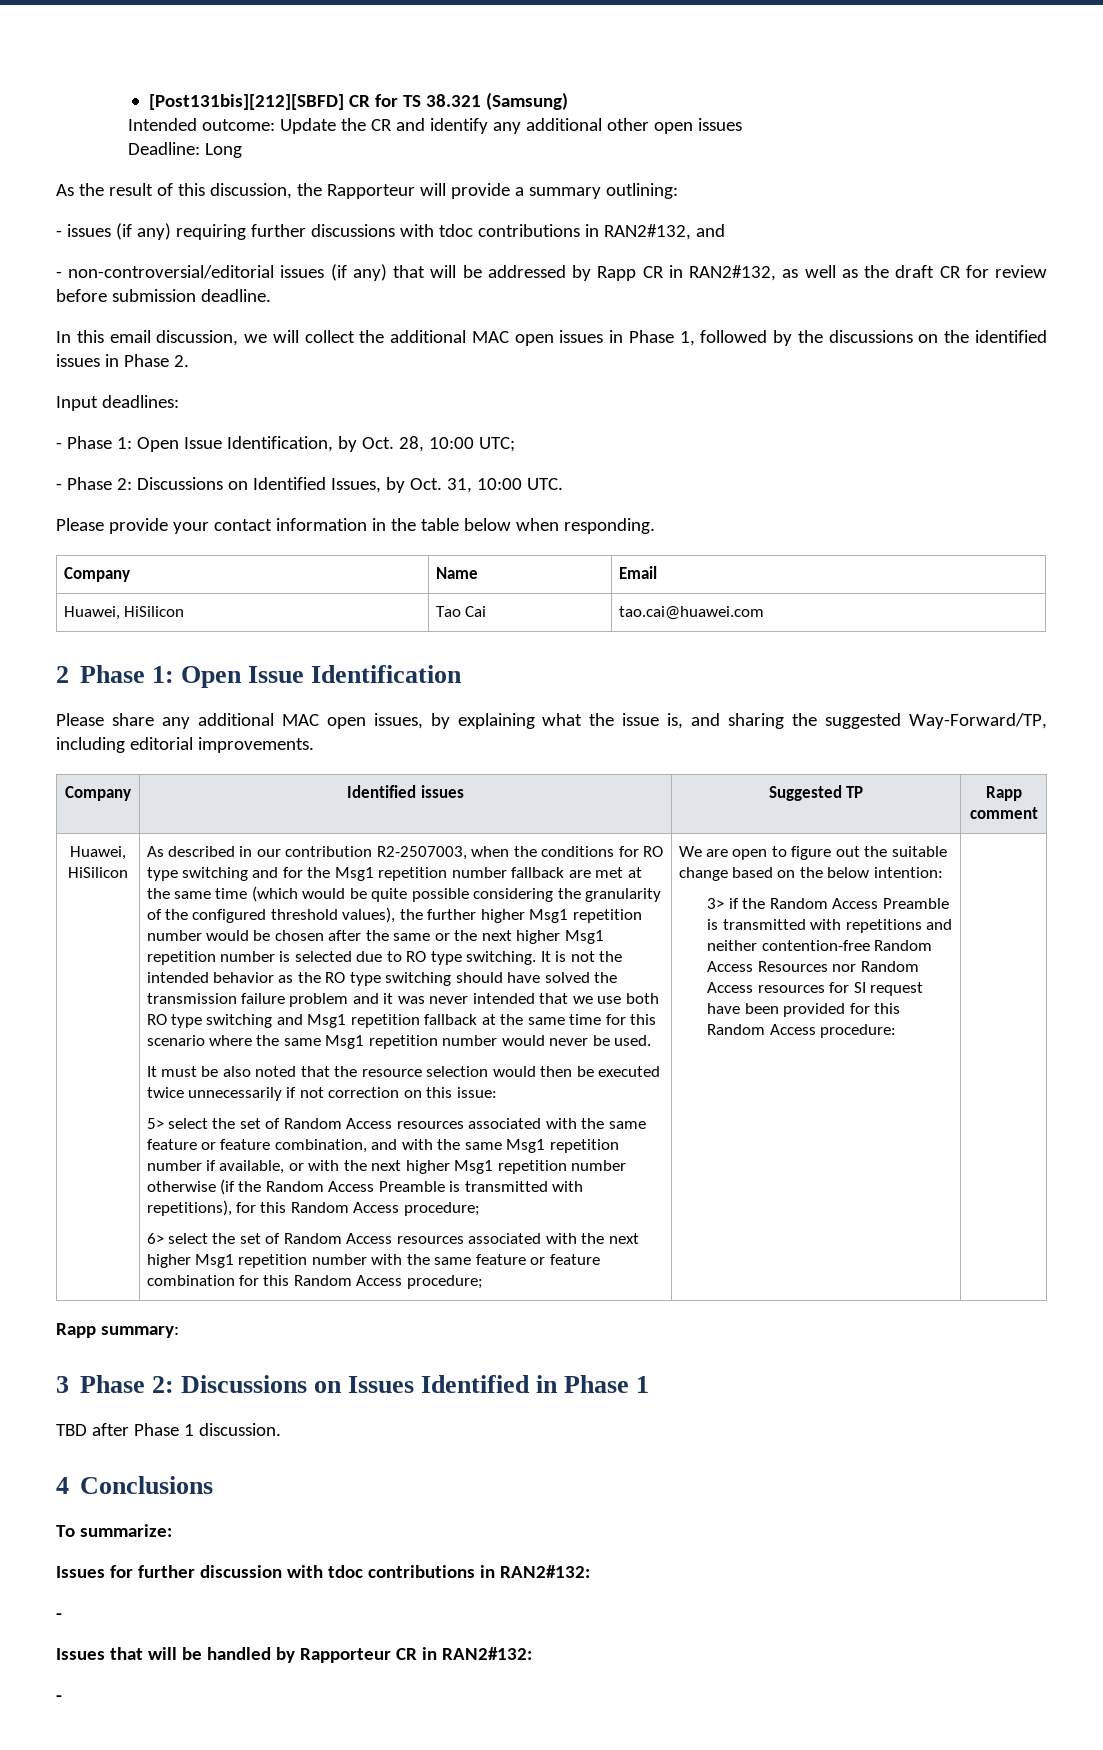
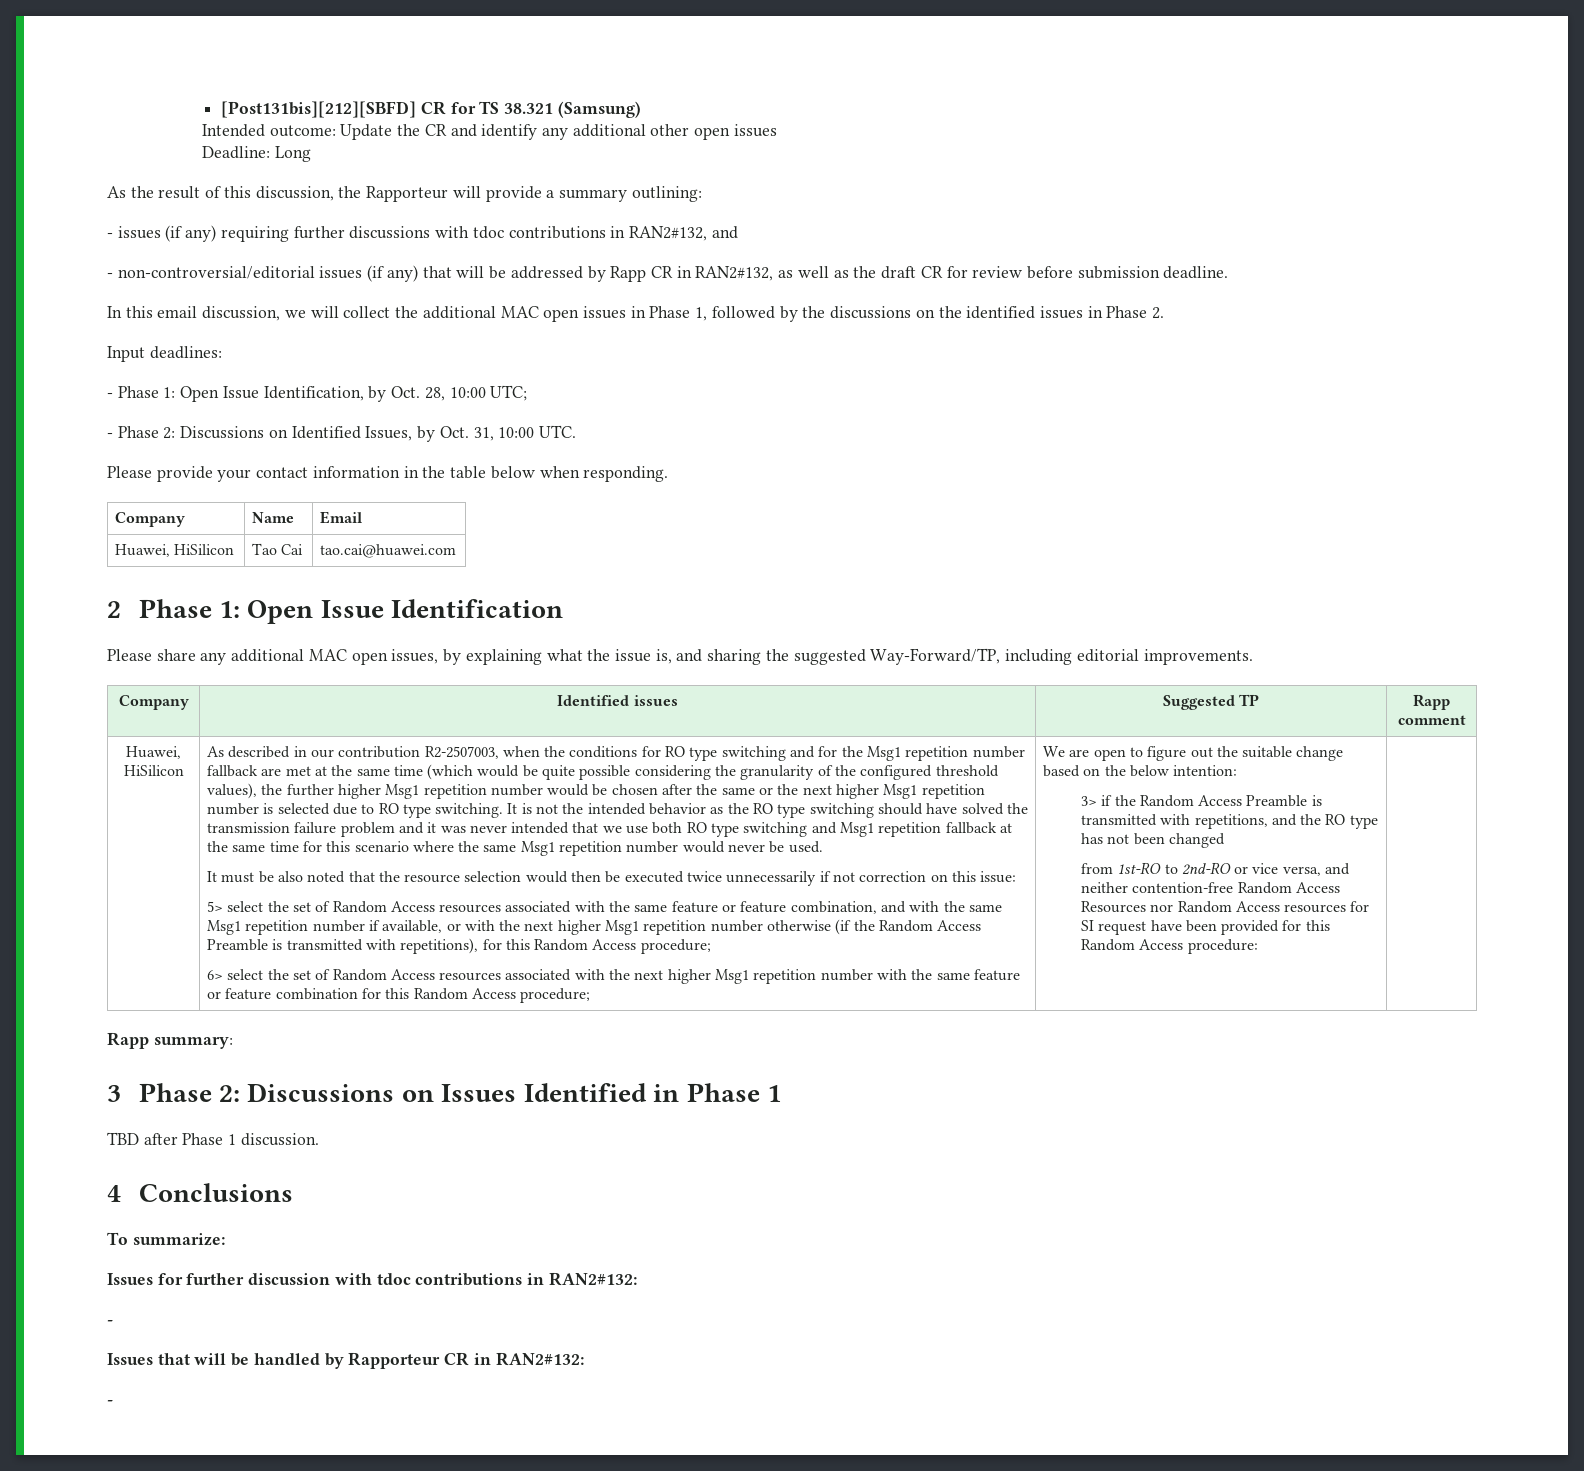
[845,919,922,933] repetitions -> [1194,814,1378,829] [1080,833,1225,848] [1080,862,1321,876] repetitions, and the RO type has not been changed // from 1st-RO to 2nd-RO or vice versa,

